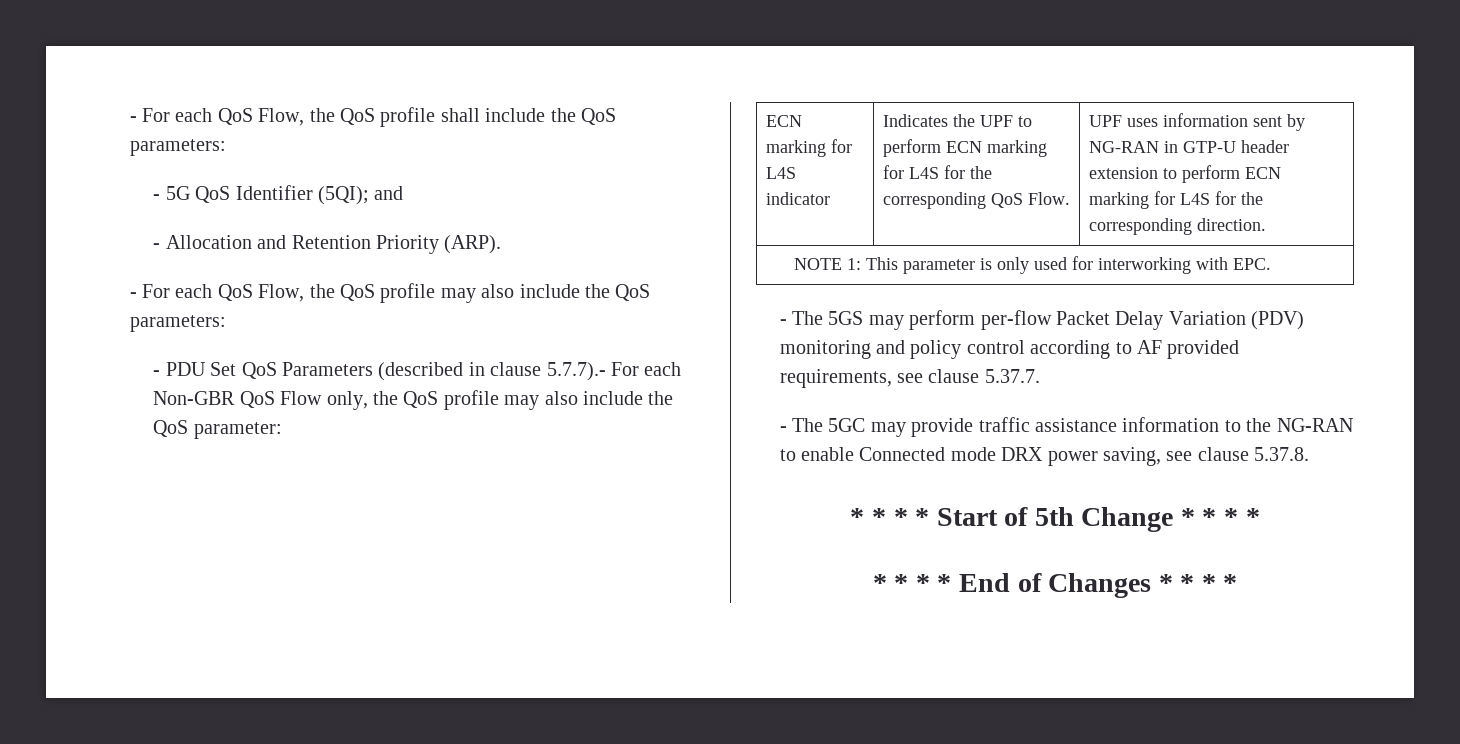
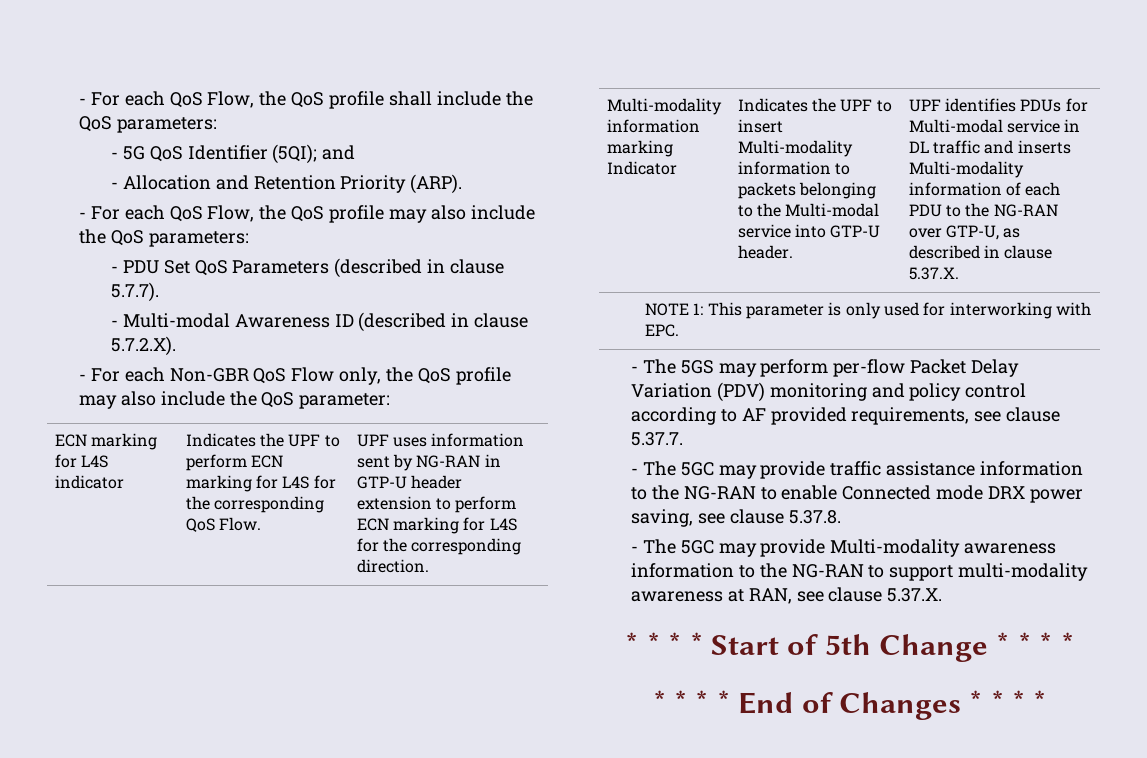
[546,362,606,381] 5.7.7).- -> [110,282,159,302] [110,312,529,332] [110,336,176,356] [78,374,86,381] 5.7.7). // - Multi-modal Awareness ID (described in clause 5.7.2.X). // -
(1266, 224) none -> [606,98,722,115] [606,119,700,133] [606,140,673,157] [606,161,677,175] [737,98,892,112] [737,119,783,133] [737,140,853,157] [737,161,850,175] [737,182,876,199] [737,203,880,217] [737,224,881,238] [737,245,793,259] [908,98,1088,112] [908,119,1081,133] [908,140,1071,154] [908,161,1024,178] [908,182,1061,196] [908,203,1058,217] [908,225,1021,240] [908,245,1053,259] [908,267,959,280] // Multi-modality information marking Indicator | Indicates the UPF to insert Multi-modality information to packets belonging to the Multi-modal service into GTP-U header. | UPF identifies PDUs for Multi-modal service in DL traffic and inserts Multi-modality information of each PDU to the NG-RAN over GTP-U, as described in clause 5.37.X.
(1310, 454) none -> [630,539,1057,557] [630,563,1089,581] [630,587,943,604] // - The 5GC may provide Multi-modality awareness information to the NG-RAN to support multi-modality awareness at RAN, see clause 5.37.X.

